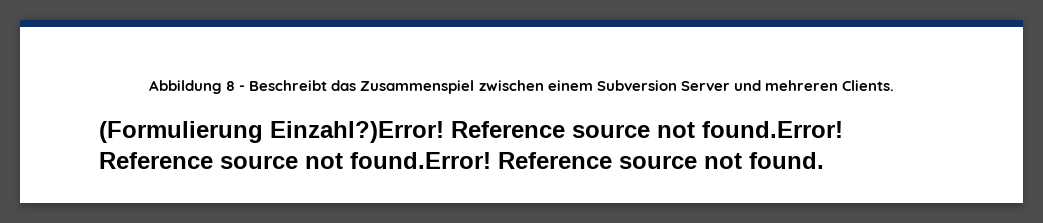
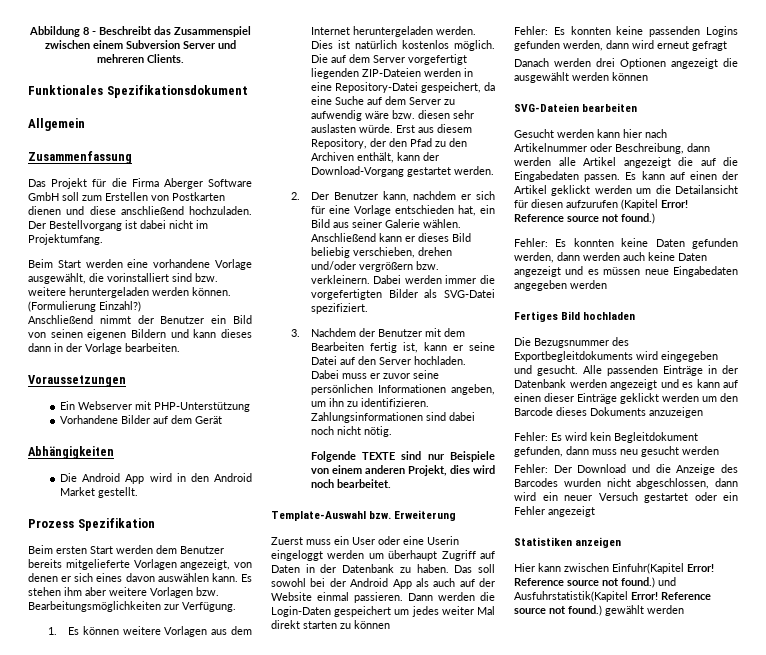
[99,121,843,143] [99,152,824,169] (Formulierung Einzahl?)Error! Reference source not found.Error! Reference source not found.Error! Reference source not found. -> [28,85,248,98] [28,118,85,131] [28,151,132,164] [28,178,252,189] [28,192,225,201] [28,206,252,215] [28,220,208,231] [28,234,103,245] [28,259,252,270] [28,273,218,284] [28,287,231,298] [28,301,141,312] [28,315,253,324] [28,329,252,340] [28,343,180,354] [28,375,126,387] [60,401,251,412] [60,415,223,424] [28,446,114,459] [60,473,253,484] [60,487,139,498] [28,518,155,531] [28,545,224,554] [28,559,252,570] [28,573,252,582] [28,587,219,598] [28,601,236,612] [47,626,252,637] [310,26,476,37] [310,40,495,51] [310,54,467,65] [310,68,473,79] [310,82,495,93] [310,96,455,105] [310,110,474,121] [310,124,472,133] [310,138,467,149] [310,152,439,163] [310,166,494,177] [290,191,495,202] [310,205,495,216] [310,219,461,228] [310,233,471,242] [310,247,452,258] [310,261,439,272] [310,275,495,284] [310,289,495,300] [310,303,368,314] [290,328,465,337] [310,342,495,353] [310,356,466,365] [310,370,439,379] [310,384,495,395] [310,398,429,407] [310,412,475,423] [310,426,392,437] [310,451,495,462] [310,465,495,476] [310,479,391,488] [271,510,457,521] [271,536,459,545] [271,550,495,561] [271,564,495,573] [271,578,495,589] [271,592,495,603] [271,606,495,617] [271,620,390,629] [514,26,738,37] [514,40,727,51] [514,58,738,69] [514,72,648,83] [514,103,638,112] [514,129,667,138] [514,143,710,154] [514,157,738,168] [514,171,738,182] [514,185,738,196] [514,199,688,210] [514,213,655,224] [514,238,738,249] [514,252,707,263] [514,266,738,277] [514,280,607,291] [514,311,636,322] [514,337,629,348] [514,351,718,362] [514,365,738,376] [514,379,738,390] [514,393,738,404] [514,407,703,418] [514,432,698,443] [514,446,719,457] [514,464,738,475] [514,478,738,489] [514,492,738,503] [514,506,595,517] [514,537,622,548] [514,563,714,574] [514,577,676,588] [514,591,711,602] [514,605,684,616] Funktionales Spezifikationsdokument // Allgemein // Zusammenfassung // Das Projekt für die Firma Aberger Software GmbH soll zum Erstellen von Postkarten dienen und diese anschließend hochzuladen. Der Bestellvorgang ist dabei nicht im Projektumfang. // Beim Start werden eine vorhandene Vorlage ausgewählt, die vorinstalliert sind bzw. weitere heruntergeladen werden können. (Formulierung Einzahl?) // Anschließend nimmt der Benutzer ein Bild von seinen eigenen Bildern und kann dieses dann in der Vorlage bearbeiten. // Voraussetzungen // Ein Webserver mit PHP-Unterstützung // Vorhandene Bilder auf dem Gerät // Abhängigkeiten // Die Android App wird in den Android Market gestellt. // Prozess Spezifikation // Beim ersten Start werden dem Benutzer bereits mitgelieferte Vorlagen angezeigt, von denen er sich eines davon auswählen kann. Es stehen ihm aber weitere Vorlagen bzw. Bearbeitungsmöglichkeiten zur Verfügung. // 1. Es können weitere Vorlagen aus dem Internet heruntergeladen werden. Dies ist natürlich kostenlos möglich. Die auf dem Server vorgefertigt liegenden ZIP-Dateien werden in eine Repository-Datei gespeichert, da eine Suche auf dem Server zu aufwendig wäre bzw. diesen sehr auslasten würde. Erst aus diesem Repository, der den Pfad zu den Archiven enthält, kann der Download-Vorgang gestartet werden. // 2. Der Benutzer kann, nachdem er sich für eine Vorlage entschieden hat, ein Bild aus seiner Galerie wählen. Anschließend kann er dieses Bild beliebig verschieben, drehen und/oder vergrößern bzw. verkleinern. Dabei werden immer die vorgefertigten Bilder als SVG-Datei spezifiziert. // 3. Nachdem der Benutzer mit dem Bearbeiten fertig ist, kann er seine Datei auf den Server hochladen. Dabei muss er zuvor seine persönlichen Informationen angeben, um ihn zu identifizieren. Zahlungsinformationen sind dabei noch nicht nötig. // Folgende TEXTE sind nur Beispiele von einem anderen Projekt, dies wird noch bearbeitet. // Template-Auswahl bzw. Erweiterung // Zuerst muss ein User oder eine Userin eingeloggt werden um überhaupt Zugriff auf Daten in der Datenbank zu haben. Das soll sowohl bei der Android App als auch auf der Website einmal passieren. Dann werden die Login-Daten gespeichert um jedes weiter Mal direkt starten zu können // Fehler: Es konnten keine passenden Logins gefunden werden, dann wird erneut gefragt // Danach werden drei Optionen angezeigt die ausgewählt werden können // SVG-Dateien bearbeiten // Gesucht werden kann hier nach Artikelnummer oder Beschreibung, dann werden alle Artikel angezeigt die auf die Eingabedaten passen. Es kann auf einen der Artikel geklickt werden um die Detailansicht für diesen aufzurufen (Kapitel Error! Reference source not found.) // Fehler: Es konnten keine Daten gefunden werden, dann werden auch keine Daten angezeigt und es müssen neue Eingabedaten angegeben werden // Fertiges Bild hochladen // Die Bezugsnummer des Exportbegleitdokuments wird eingegeben und gesucht. Alle passenden Einträge in der Datenbank werden angezeigt und es kann auf einen dieser Einträge geklickt werden um den Barcode dieses Dokuments anzuzeigen // Fehler: Es wird kein Begleitdokument gefunden, dann muss neu gesucht werden // Fehler: Der Download und die Anzeige des Barcodes wurden nicht abgeschlossen, dann wird ein neuer Versuch gestartet oder ein Fehler angezeigt // Statistiken anzeigen // Hier kann zwischen Einfuhr(Kapitel Error! Reference source not found.) und Ausfuhrstatistik(Kapitel Error! Reference source not found.) gewählt werden

